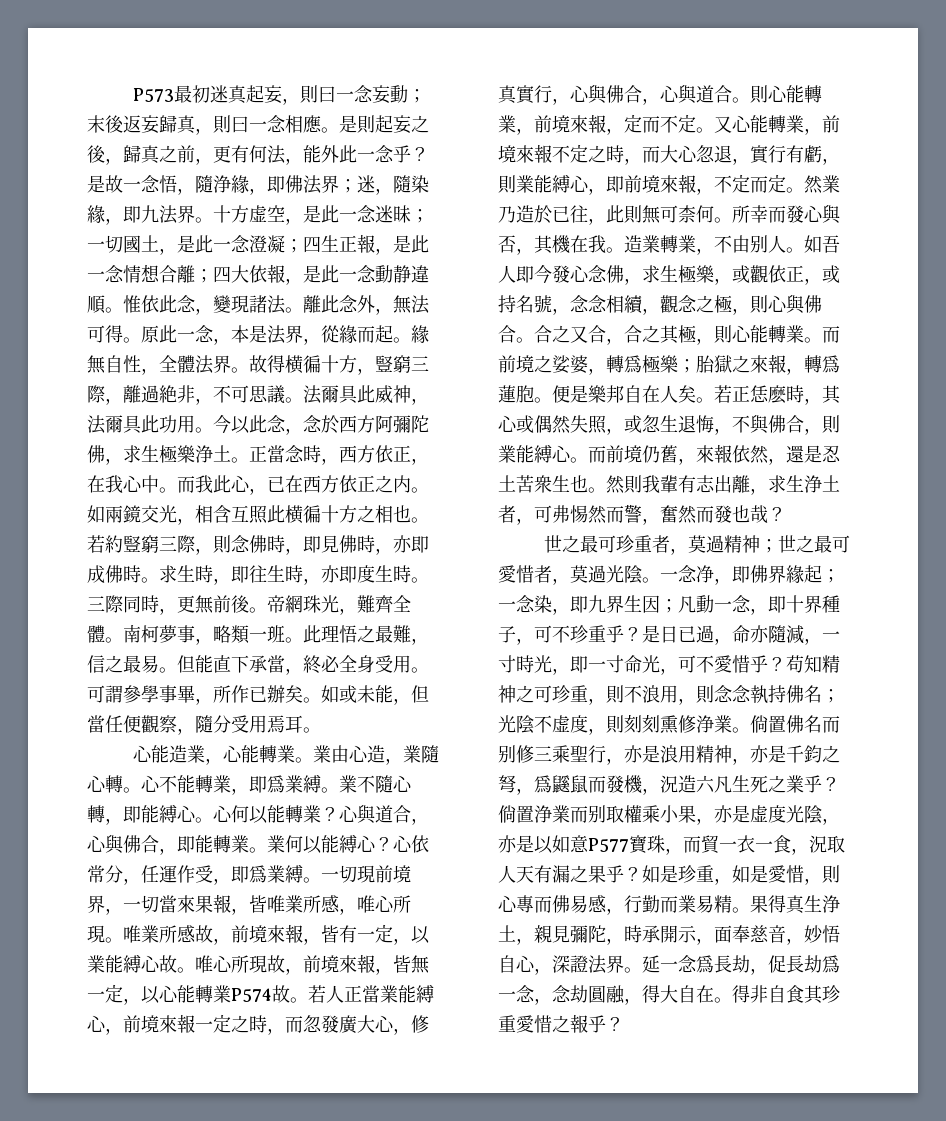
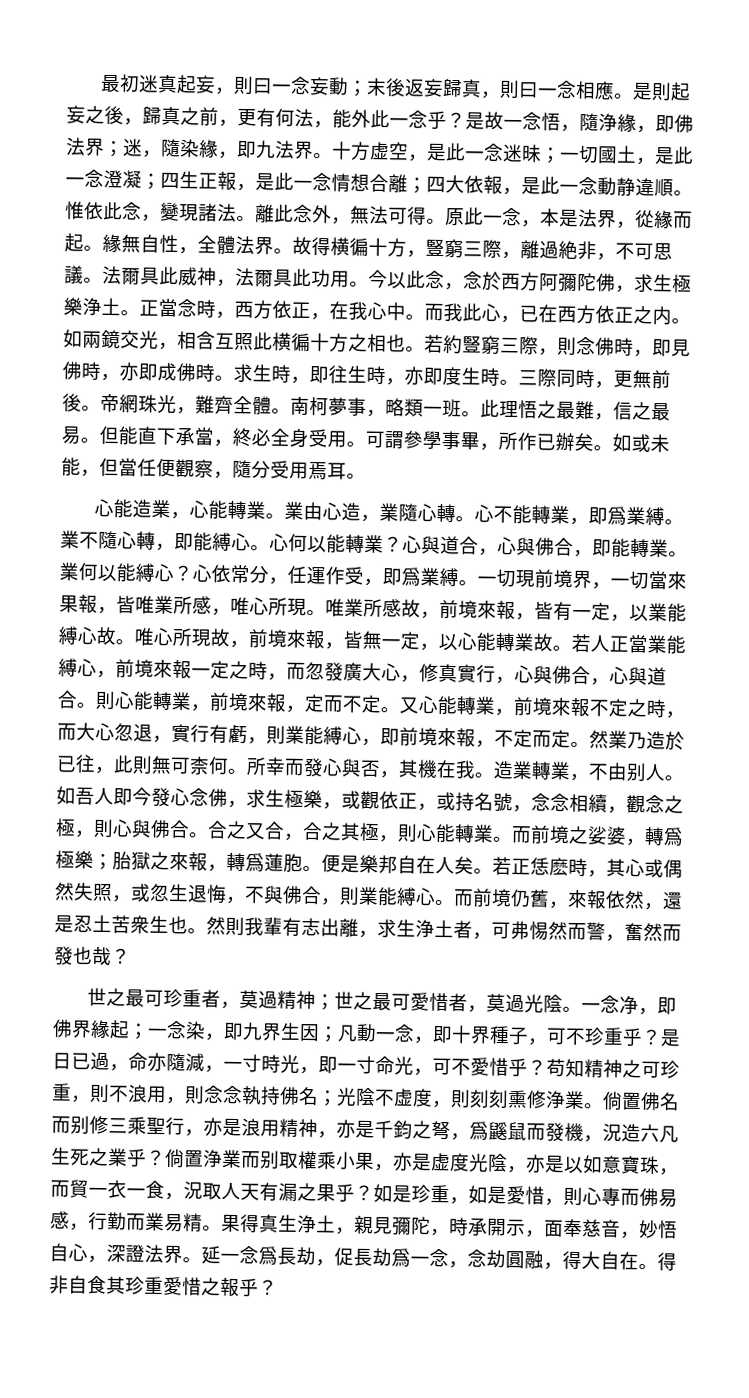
[133,88,175,102] P573 -> (100, 83) none
[231,988,272,1002] P574 -> (534, 642) none
[588,838,629,852] P577 -> (622, 1164) none

